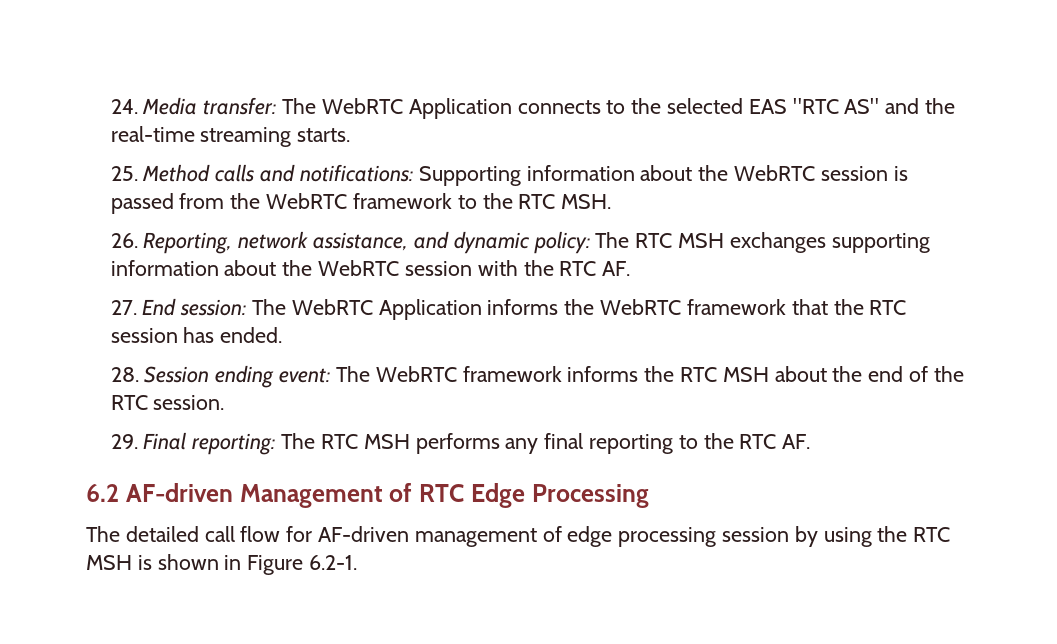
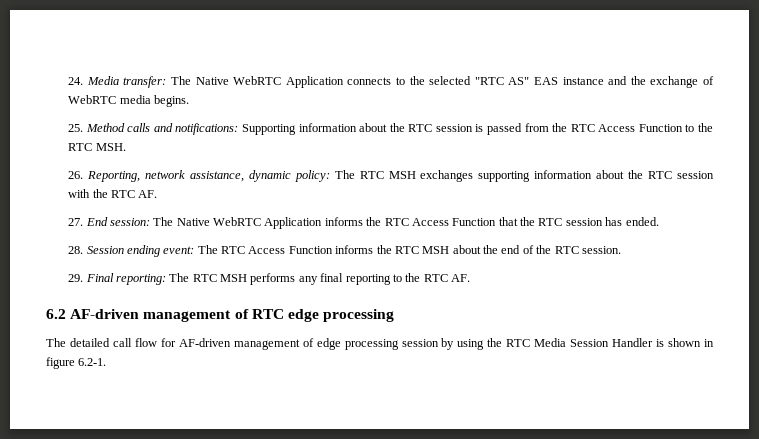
(317, 106) none -> [195,77,229,85] Native
[748,99,787,114] EAS -> (472, 80) none
[885,98,955,114] [110,126,351,147] and the real-time streaming starts. -> [533,76,714,88] [68,95,189,107] EAS instance and the exchange of WebRTC media begins.
[733,165,815,181] WebRTC -> [408,124,433,132] RTC
[266,193,452,209] WebRTC framework -> [570,124,683,132] RTC Access Function
[413,231,449,249] and -> (244, 176) none
[318,260,400,276] WebRTC -> [648,171,673,179] RTC
(287, 307) none -> [176,218,210,226] Native
[600,299,786,315] WebRTC framework -> [384,218,497,226] RTC Access Function
[375,366,562,382] WebRTC framework -> [221,246,333,254] RTC Access Function
[239,484,383,508] Management -> [143,310,232,322] management
[470,483,649,508] Edge Processing -> [287,309,395,322] edge processing
[86,555,132,570] MSH -> [534,338,654,347] Media Session Handler
[247,555,304,575] Figure -> [46,357,75,369] figure

